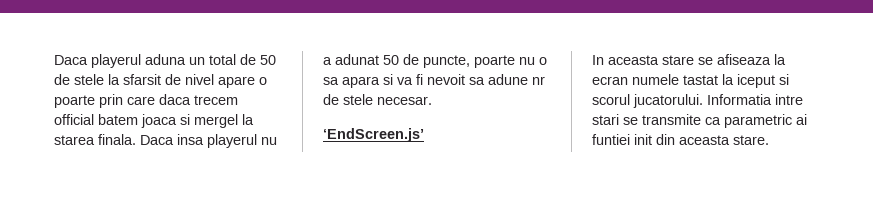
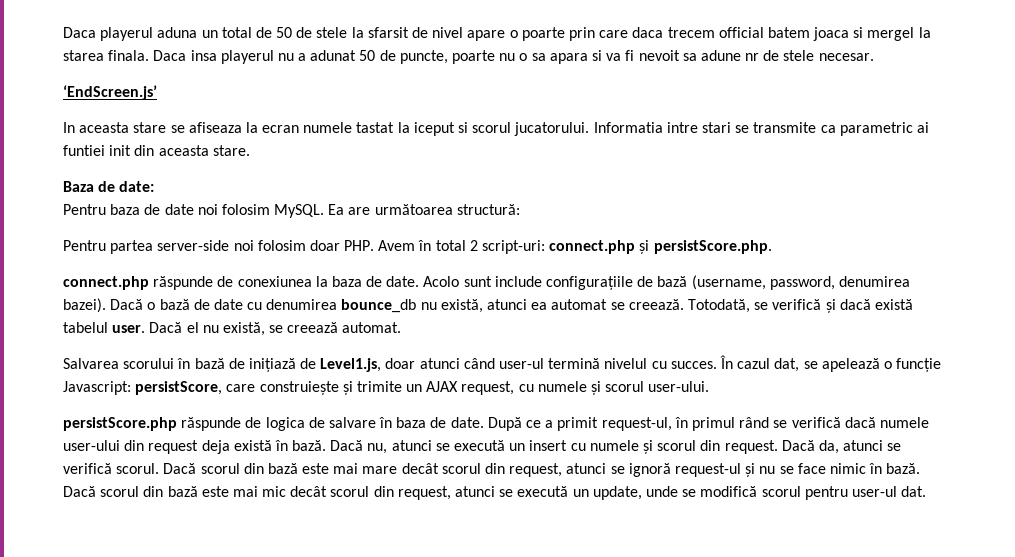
(769, 140) none -> [63,181,155,192] [63,204,520,218] [63,240,772,254] [63,275,910,290] [63,298,913,313] [63,322,402,336] [63,355,942,372] [63,381,710,395] [63,417,929,431] [63,440,902,454] [63,463,921,477] [63,486,927,500] // Baza de date: // Pentru baza de date noi folosim MySQL. Ea are următoarea structură: // Pentru partea server-side noi folosim doar PHP. Avem în total 2 script-uri: connect.php și persistScore.php. // connect.php răspunde de conexiunea la baza de date. Acolo sunt include configurațiile de bază (username, password, denumirea bazei). Dacă o bază de date cu denumirea bounce_db nu există, atunci ea automat se creează. Totodată, se verifică și dacă există tabelul user. Dacă el nu există, se creează automat. // Salvarea scorului în bază de inițiază de Level1.js, doar atunci când user-ul termină nivelul cu succes. În cazul dat, se apelează o funcție Javascript: persistScore, care construiește și trimite un AJAX request, cu numele și scorul user-ului. // persistScore.php răspunde de logica de salvare în baza de date. După ce a primit request-ul, în primul rând se verifică dacă numele user-ului din request deja există în bază. Dacă nu, atunci se execută un insert cu numele și scorul din request. Dacă da, atunci se verifică scorul. Dacă scorul din bază este mai mare decât scorul din request, atunci se ignoră request-ul și nu se face nimic în bază. Dacă scorul din bază este mai mic decât scorul din request, atunci se execută un update, unde se modifică scorul pentru user-ul dat.

